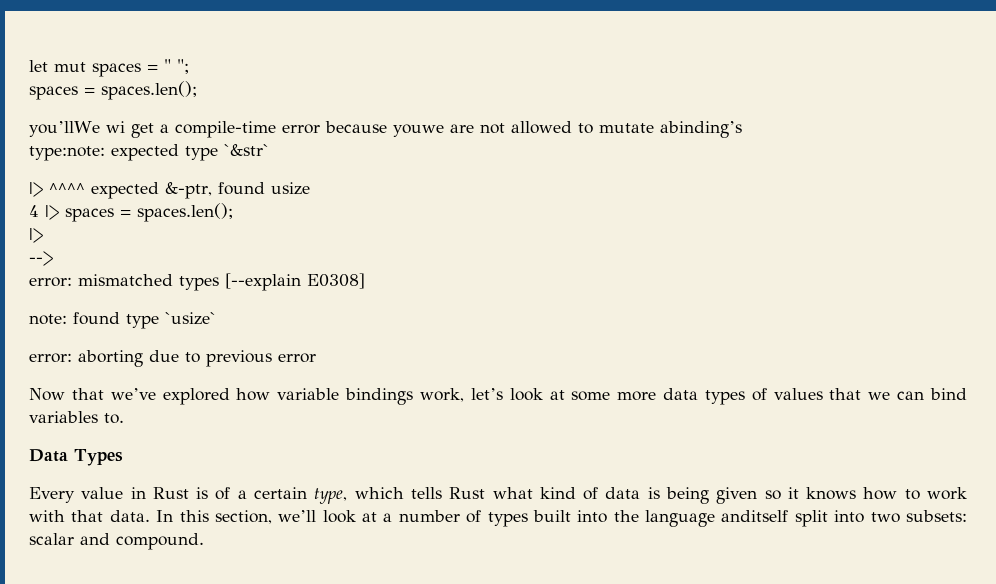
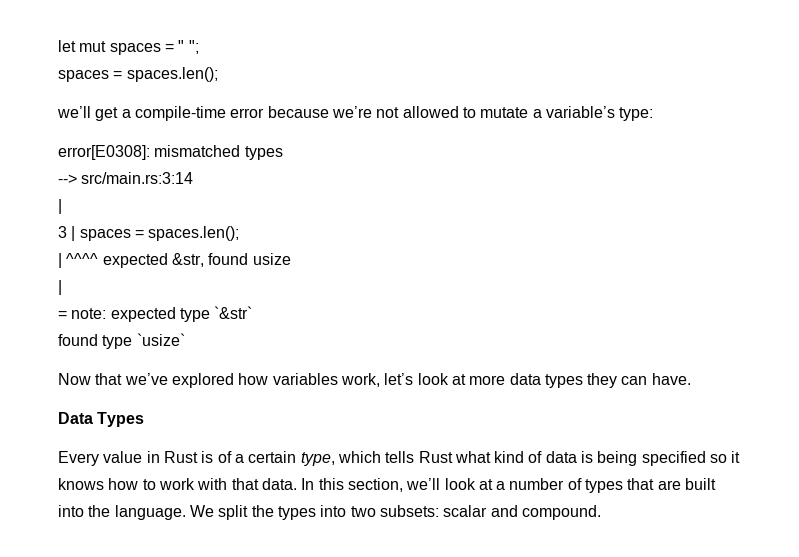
[29,121,125,137] you’llWe wi -> [57,106,91,118] we’ll
[392,124,474,137] youwe are -> [331,106,372,118] we’re
[659,121,742,138] [29,144,269,161] [29,182,310,199] [29,203,233,222] [29,228,43,243] [29,251,53,266] [29,273,365,291] [29,312,216,329] [29,350,316,367] abinding’s // type:note: expected type `&str` // |> ^^^^ expected &-ptr, found usize // 4 |> spaces = spaces.len(); // |> // --> // error: mismatched types [--explain E0308] // note: found type `usize` // error: aborting due to previous error -> [532,106,654,121] [58,145,283,160] [58,172,194,184] [58,199,62,214] [58,226,240,241] [58,253,291,268] [58,280,62,295] [58,306,253,322] [58,333,185,349] a variable’s type: // error[E0308]: mismatched types // --> src/main.rs:3:14 // | // 3 | spaces = spaces.len(); // | ^^^^ expected &str, found usize // | // = note: expected type `&str` // found type `usize`
[277,388,414,405] variable bindings -> [272,373,338,385] variables
[571,391,611,401] some -> (466, 379) none
[751,388,968,401] [29,411,124,424] of values that we can bind variables to. -> [587,373,691,388] they can have.
[716,487,758,504] given -> [641,451,706,466] specified
(528, 519) none -> [627,478,681,490] that are
[645,510,828,527] language anditself split -> [114,505,316,520] language. We split the types

